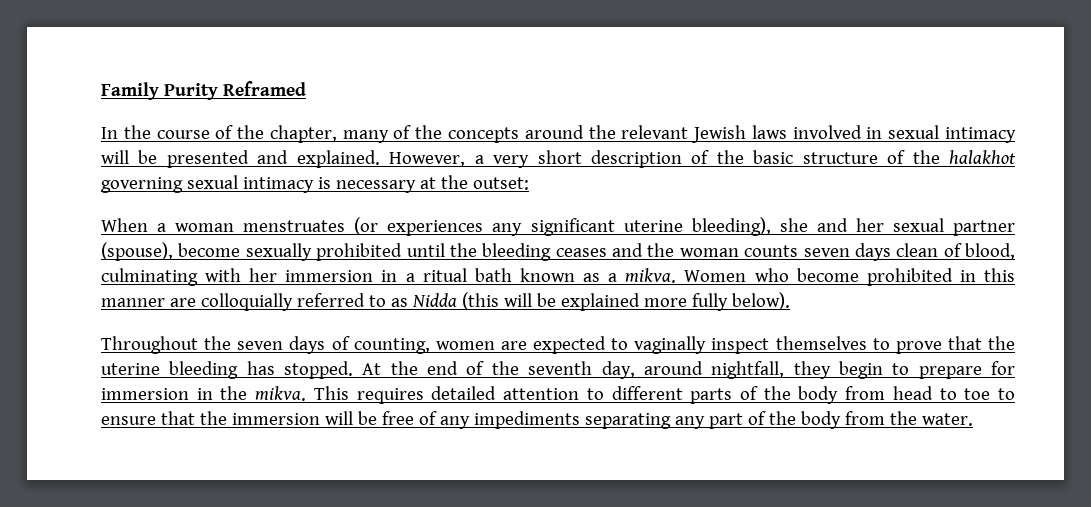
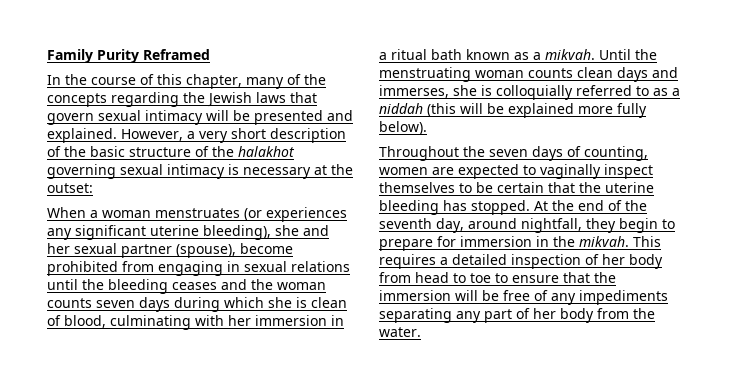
[237,125,265,139] the -> [157,74,182,85] this
[524,125,883,143] around the relevant Jewish laws involved in -> [111,92,317,107] [47,113,94,125] regarding the Jewish laws that govern
[245,243,403,261] sexually prohibited -> [47,261,350,276] prohibited from engaging in sexual relations
(891, 252) none -> [174,297,307,312] during which she is
[625,268,1016,286] [101,298,196,307] mikva. Women who become prohibited in this manner are -> [545,49,657,60] [379,67,678,82] [379,85,492,98] mikvah. Until the menstruating woman counts clean days and immerses, she is
[411,293,457,307] Nidda -> [672,88,680,96] [379,103,423,114] a niddah
[895,341,942,354] prove -> [476,182,544,193] be certain
[255,386,307,401] mikva. -> [579,236,629,247] mikvah.
[431,386,791,404] detailed attention to different parts of the -> [440,254,625,269] a detailed inspection of her
[768,411,796,425] the -> [533,308,556,319] her

